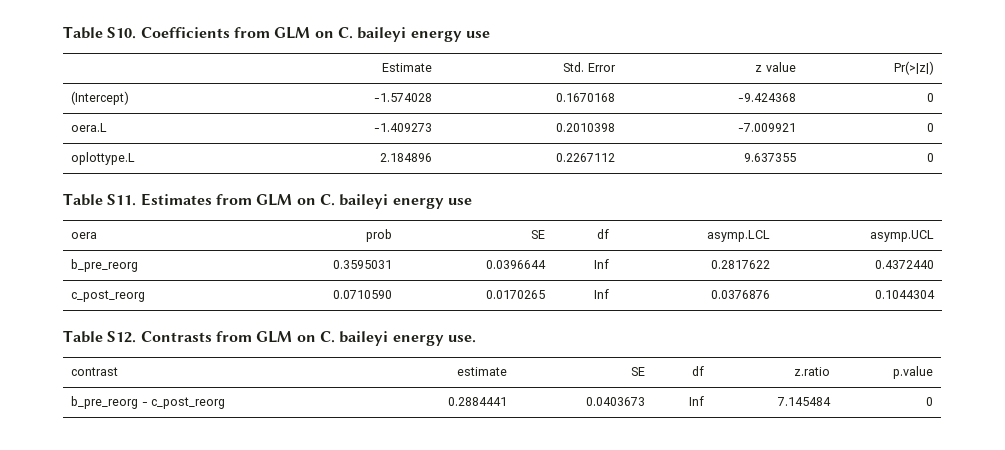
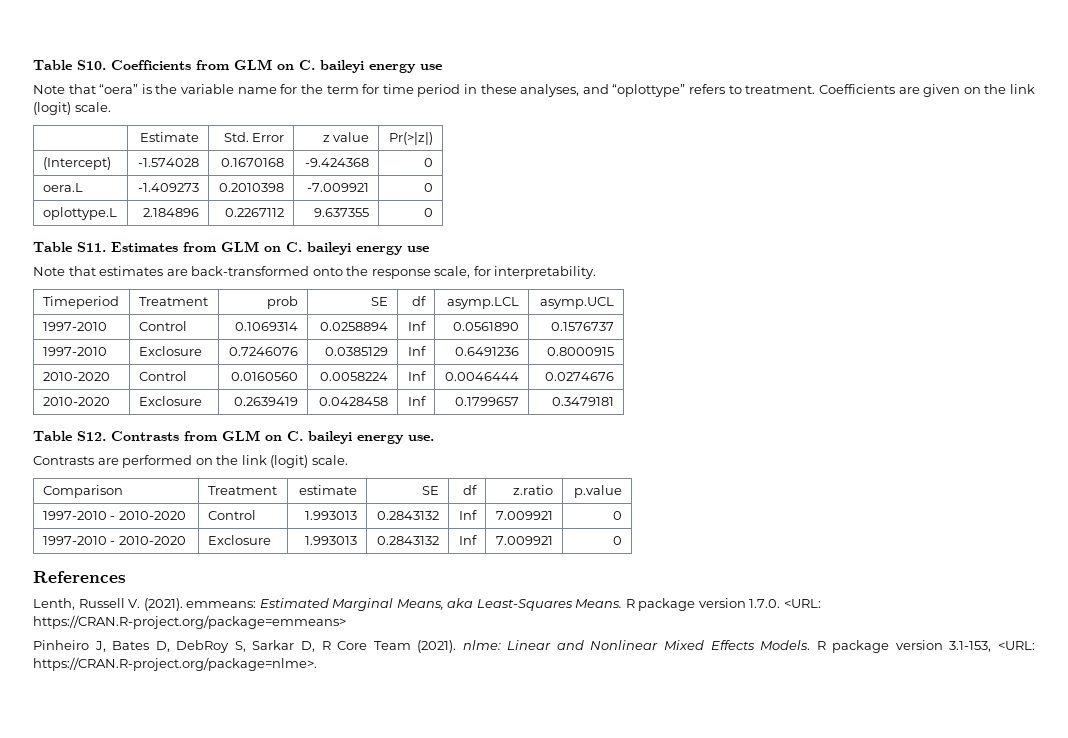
(490, 34) none -> [33,84,1036,97] [33,102,111,115] // Note that “oera” is the variable name for the term for time period in these analyses, and “oplottype” refers to treatment. Coefficients are given on the link (logit) scale.
[71,232,98,239] // oera -> [33,266,597,279] [42,296,119,309] [138,297,208,306] // Note that estimates are back-transformed onto the response scale, for interpretability. // Timeperiod | Treatment
[71,259,139,272] [332,260,392,269] [485,260,546,269] [593,259,609,269] [710,260,770,269] [874,260,934,269] [71,290,146,302] [332,290,392,299] [485,290,545,299] [593,289,609,299] [710,290,770,299] [874,290,935,299] b_pre_reorg | 0.3595031 | 0.0396644 | Inf | 0.2817622 | 0.4372440 // c_post_reorg | 0.0710590 | 0.0170265 | Inf | 0.0376876 | 0.1044304 -> [42,322,107,331] [138,321,187,331] [235,322,299,331] [320,322,389,331] [408,321,427,331] [453,322,520,331] [551,322,615,331] [42,347,107,356] [138,346,202,356] [229,347,299,356] [325,347,389,356] [408,346,427,356] [455,347,520,356] [547,347,615,356] [42,372,110,381] [138,371,187,381] [231,372,299,381] [320,372,389,381] [408,371,427,381] [445,372,520,381] [545,372,615,381] [42,397,110,406] [138,396,202,406] [234,397,299,406] [319,397,389,406] [408,396,427,406] [455,397,520,406] [552,397,615,406] 1997-2010 | Control | 0.1069314 | 0.0258894 | Inf | 0.0561890 | 0.1576737 // 1997-2010 | Exclosure | 0.7246076 | 0.0385129 | Inf | 0.6491236 | 0.8000915 // 2010-2020 | Control | 0.0160560 | 0.0058224 | Inf | 0.0046444 | 0.0274676 // 2010-2020 | Exclosure | 0.2639419 | 0.0428458 | Inf | 0.1799657 | 0.3479181
[71,367,119,376] // contrast -> [33,455,348,468] [42,485,123,498] [207,486,277,495] // Contrasts are performed on the link (logit) scale. // Comparison | Treatment
[71,396,225,409] [447,397,507,406] [585,397,645,406] [688,396,704,406] [776,397,831,406] [925,397,933,406] b_pre_reorg - c_post_reorg | 0.2884441 | 0.0403673 | Inf | 7.145484 | 0 -> [42,511,186,520] [207,510,256,520] [305,511,358,520] [377,511,440,520] [459,510,478,520] [496,511,554,520] [613,511,623,520] [42,536,186,545] [207,535,271,545] [305,536,358,545] [377,536,440,545] [459,535,478,545] [496,536,554,545] [613,536,623,545] [33,571,126,583] [33,598,821,611] [33,615,346,629] [33,640,1036,653] [33,657,317,671] 1997-2010 - 2010-2020 | Control | 1.993013 | 0.2843132 | Inf | 7.009921 | 0 // 1997-2010 - 2010-2020 | Exclosure | 1.993013 | 0.2843132 | Inf | 7.009921 | 0 // References // Lenth, Russell V. (2021). emmeans: Estimated Marginal Means, aka Least-Squares Means. R package version 1.7.0. <URL: https://CRAN.R-project.org/package=emmeans> // Pinheiro J, Bates D, DebRoy S, Sarkar D, R Core Team (2021). nlme: Linear and Nonlinear Mixed Effects Models. R package version 3.1-153, <URL: https://CRAN.R-project.org/package=nlme>.

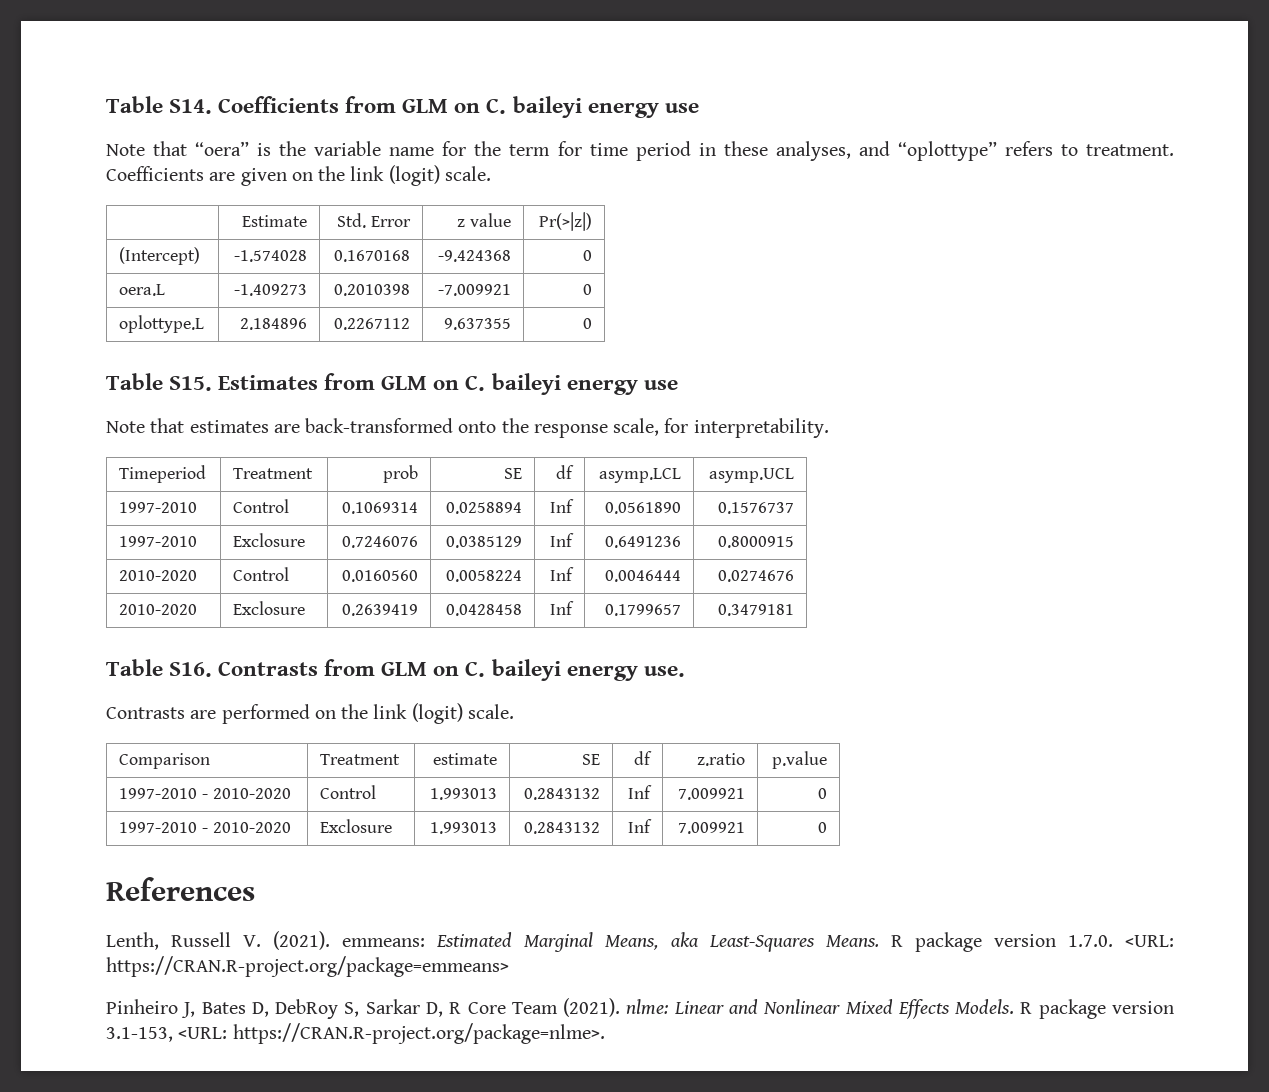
[33,60,106,70] Table S10. -> [106,96,213,114] Table S14.
[77,242,106,252] S11. -> [169,376,213,391] S15.
[77,431,106,441] S12. -> [169,662,213,677] S16.

